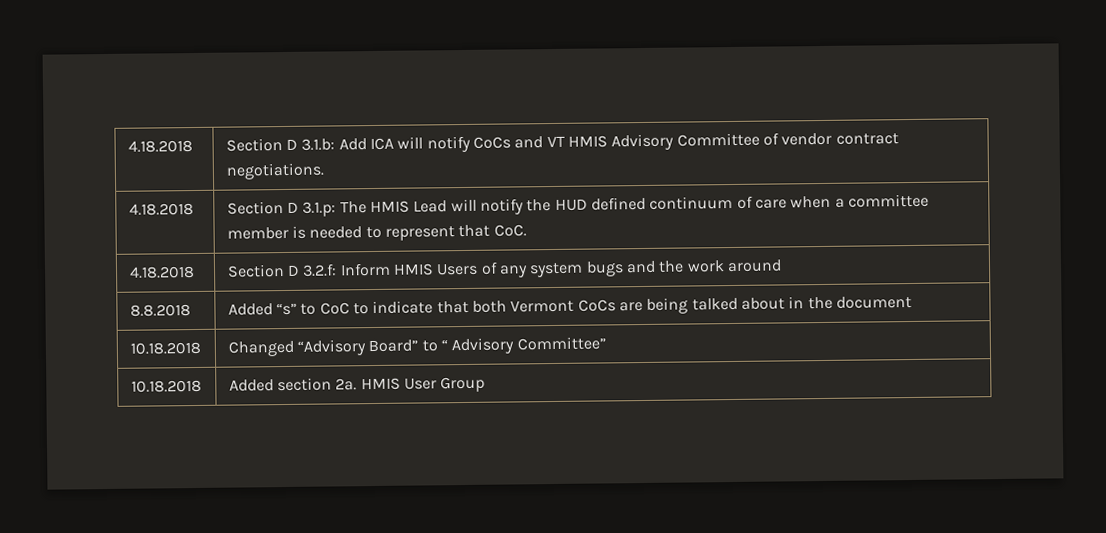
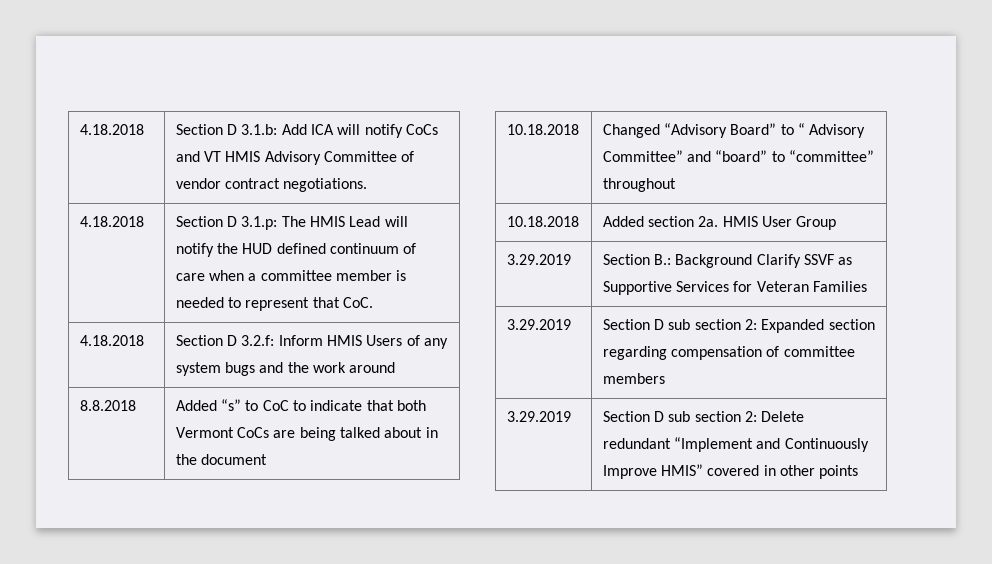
(606, 343) none -> [687,150,875,162] [602,178,676,192] and “board” to “committee” throughout
(486, 384) none -> [506,254,571,265] [602,254,853,268] [602,281,868,295] [506,319,571,330] [602,319,875,333] [602,346,855,360] [602,373,665,384] [506,411,571,422] [602,411,805,422] [602,437,869,452] [602,464,859,479] // 3.29.2019 | Section B.: Background Clarify SSVF as Supportive Services for Veteran Families // 3.29.2019 | Section D sub section 2: Expanded section regarding compensation of committee members // 3.29.2019 | Section D sub section 2: Delete redundant “Implement and Continuously Improve HMIS” covered in other points

